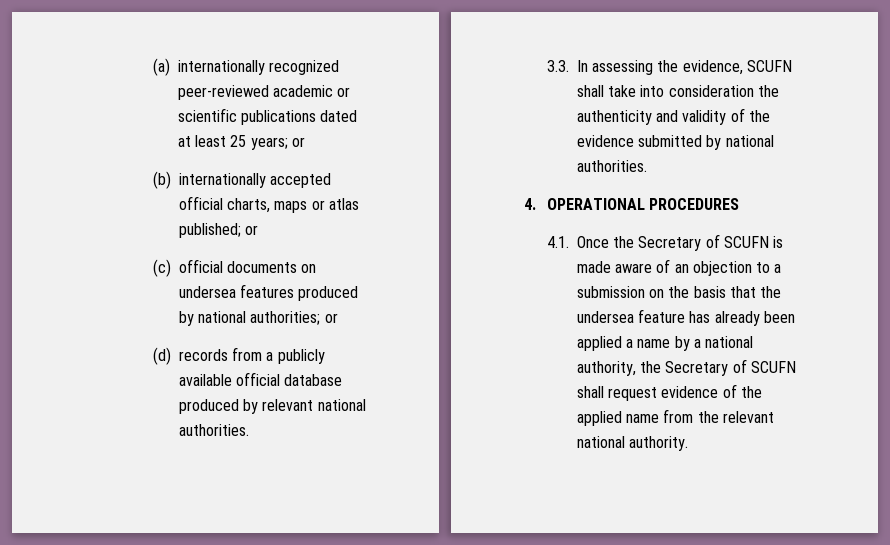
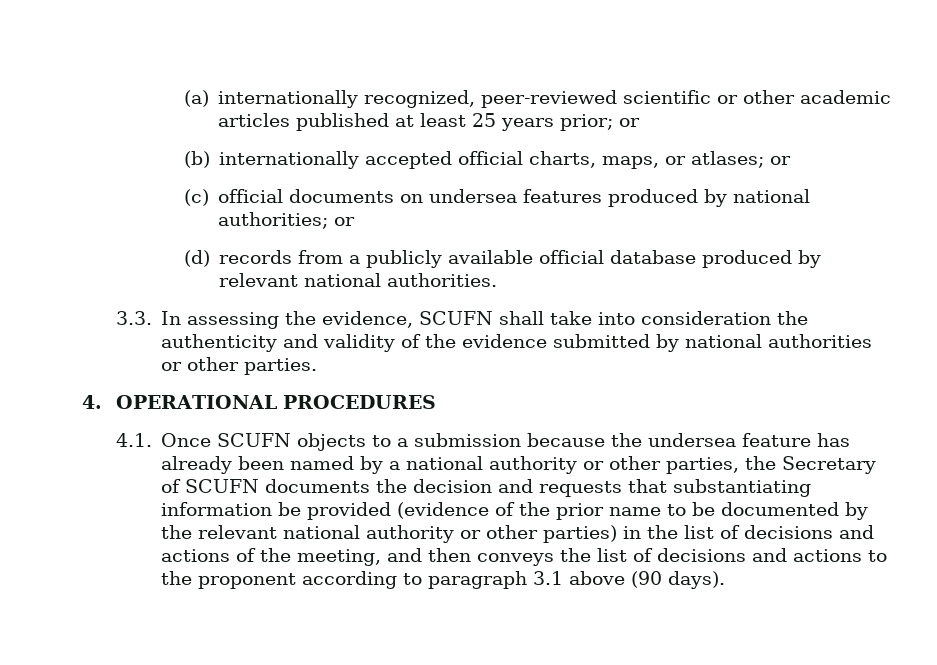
[268,60,339,75] [177,85,351,100] [177,108,358,125] recognized peer-reviewed academic or scientific publications dated -> [364,90,892,108] [218,113,390,131] recognized, peer-reviewed scientific or other academic articles published
[250,137,288,150] years; -> [501,114,614,131] years prior;
[274,198,359,213] [178,223,241,238] maps or atlas published; -> [602,151,765,169] maps, or atlases;
[576,160,647,172] authorities. -> [768,334,873,348] [161,357,318,375] authorities or other parties.
[612,234,784,251] [576,259,782,276] [576,286,756,298] the Secretary of SCUFN is made aware of an objection to a submission on the basis that -> [217,433,606,451] SCUFN objects to a submission because
[576,336,754,351] [576,359,796,376] [576,384,762,401] [576,409,774,426] [576,436,688,451] applied a name by a national authority, the Secretary of SCUFN shall request evidence of the applied name from the relevant national authority. -> [290,456,877,474] [161,479,812,497] [161,502,869,520] [161,525,875,543] [161,548,888,566] [161,571,726,589] named by a national authority or other parties, the Secretary of SCUFN documents the decision and requests that substantiating information be provided (evidence of the prior name to be documented by the relevant national authority or other parties) in the list of decisions and actions of the meeting, and then conveys the list of decisions and actions to the proponent according to paragraph 3.1 above (90 days).

